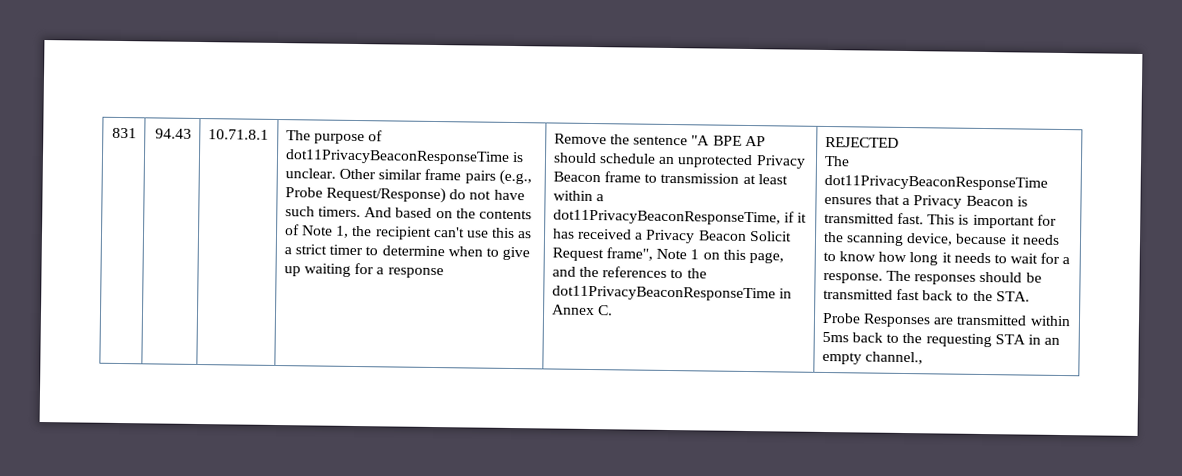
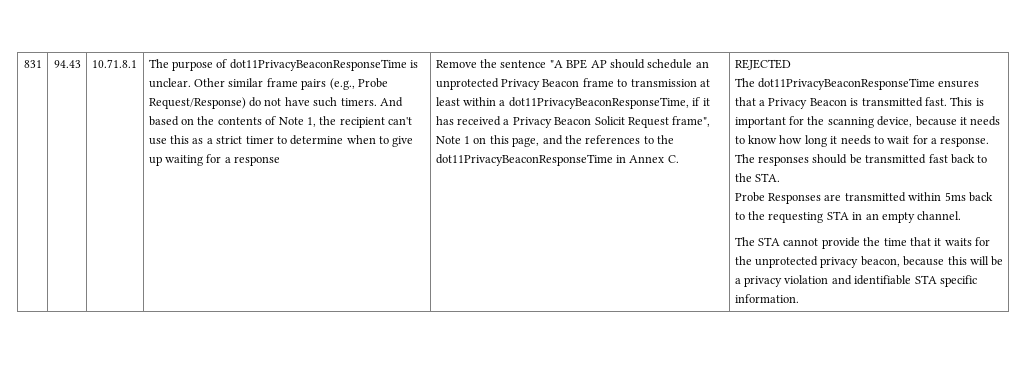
[865,351,924,365] channel., -> [917,211,962,220] [734,237,991,249] [734,256,1004,268] [734,275,977,287] [734,294,799,303] channel. // The STA cannot provide the time that it waits for the unprotected privacy beacon, because this will be a privacy violation and identifiable STA specific information.

